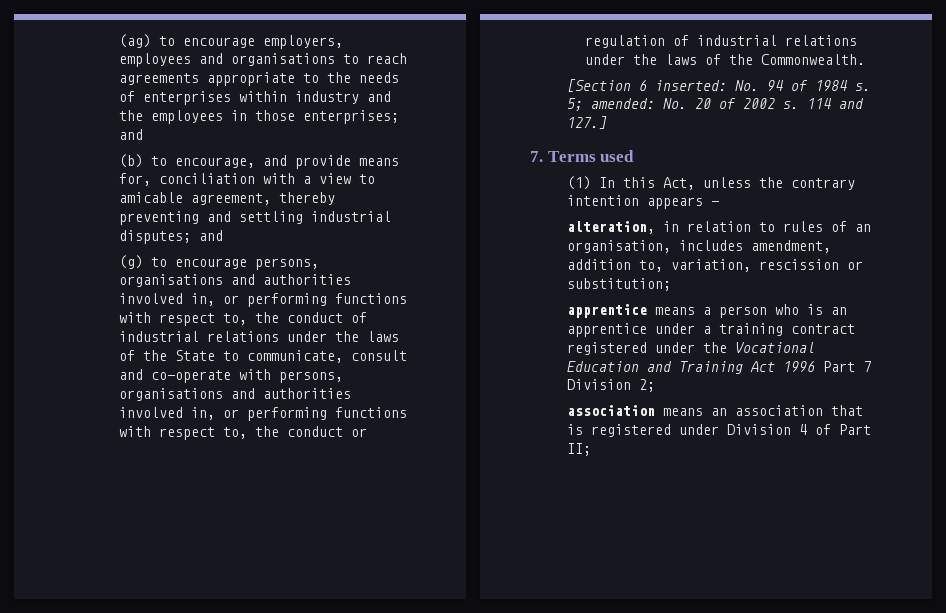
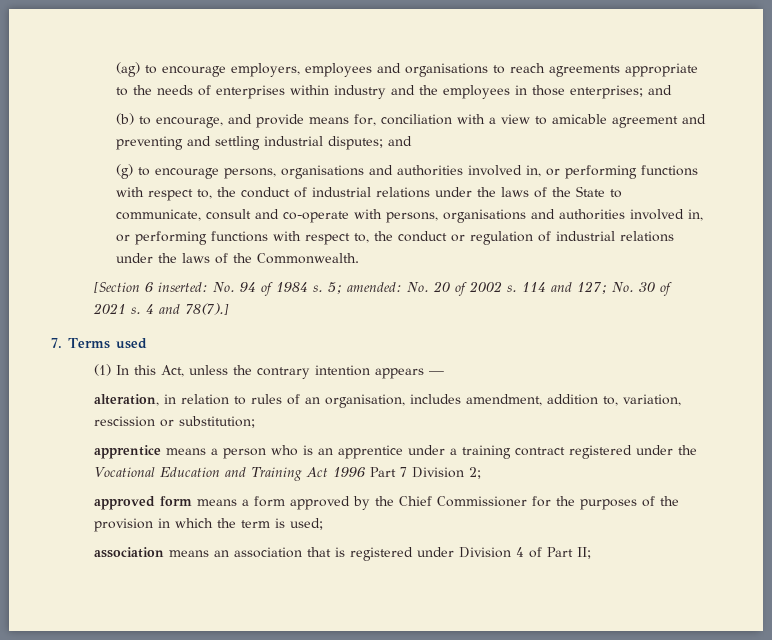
[190,192,335,205] agreement, thereby -> [612,114,707,128] agreement and
[566,116,607,129] 127.] -> [577,281,673,296] [93,303,230,315] 127; No. 30 of 2021 s. 4 and 78(7).]
(655, 385) none -> [94,496,680,510] [94,518,324,532] // approved form means a form approved by the Chief Commissioner for the purposes of the provision in which the term is used;

